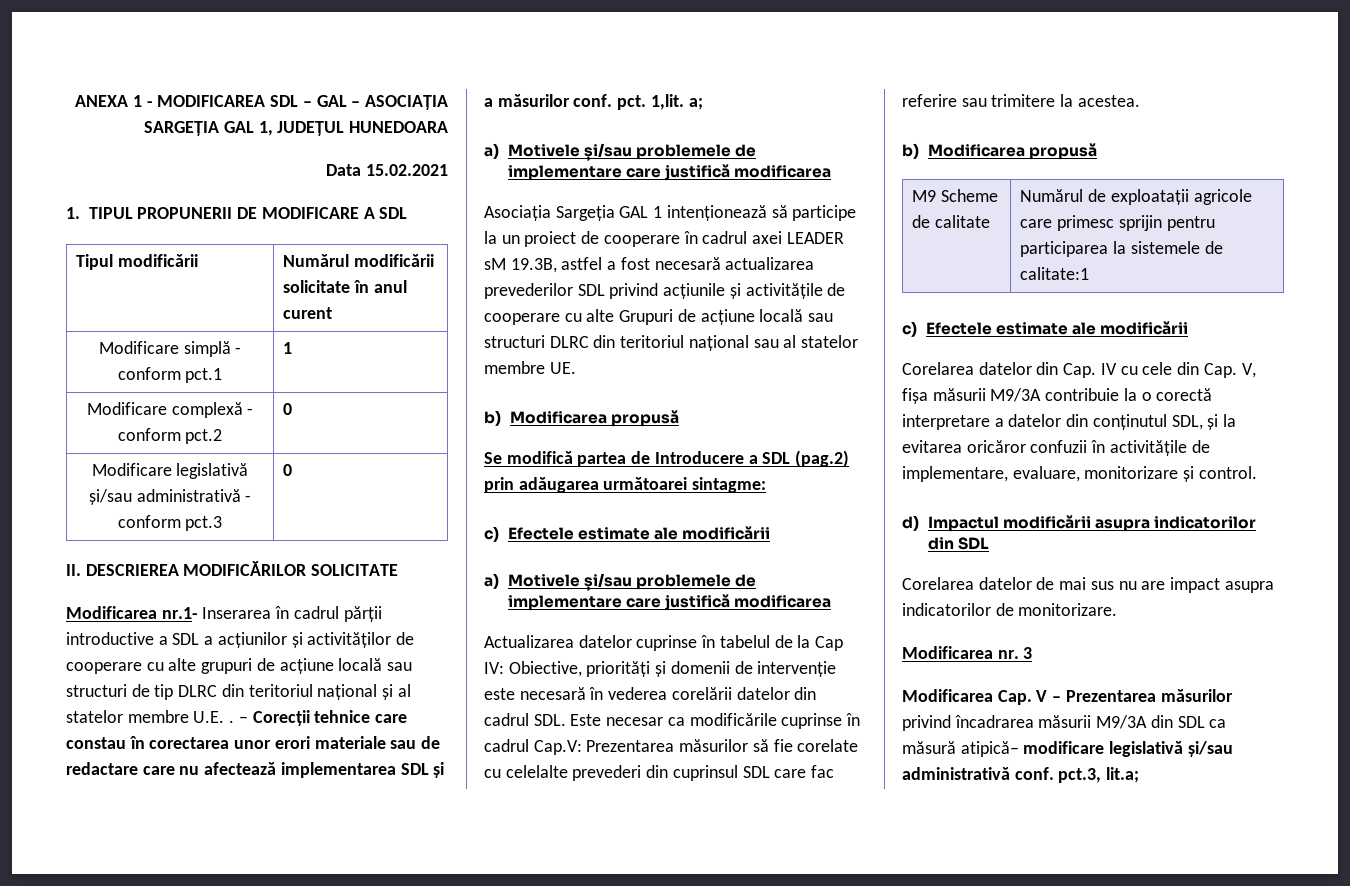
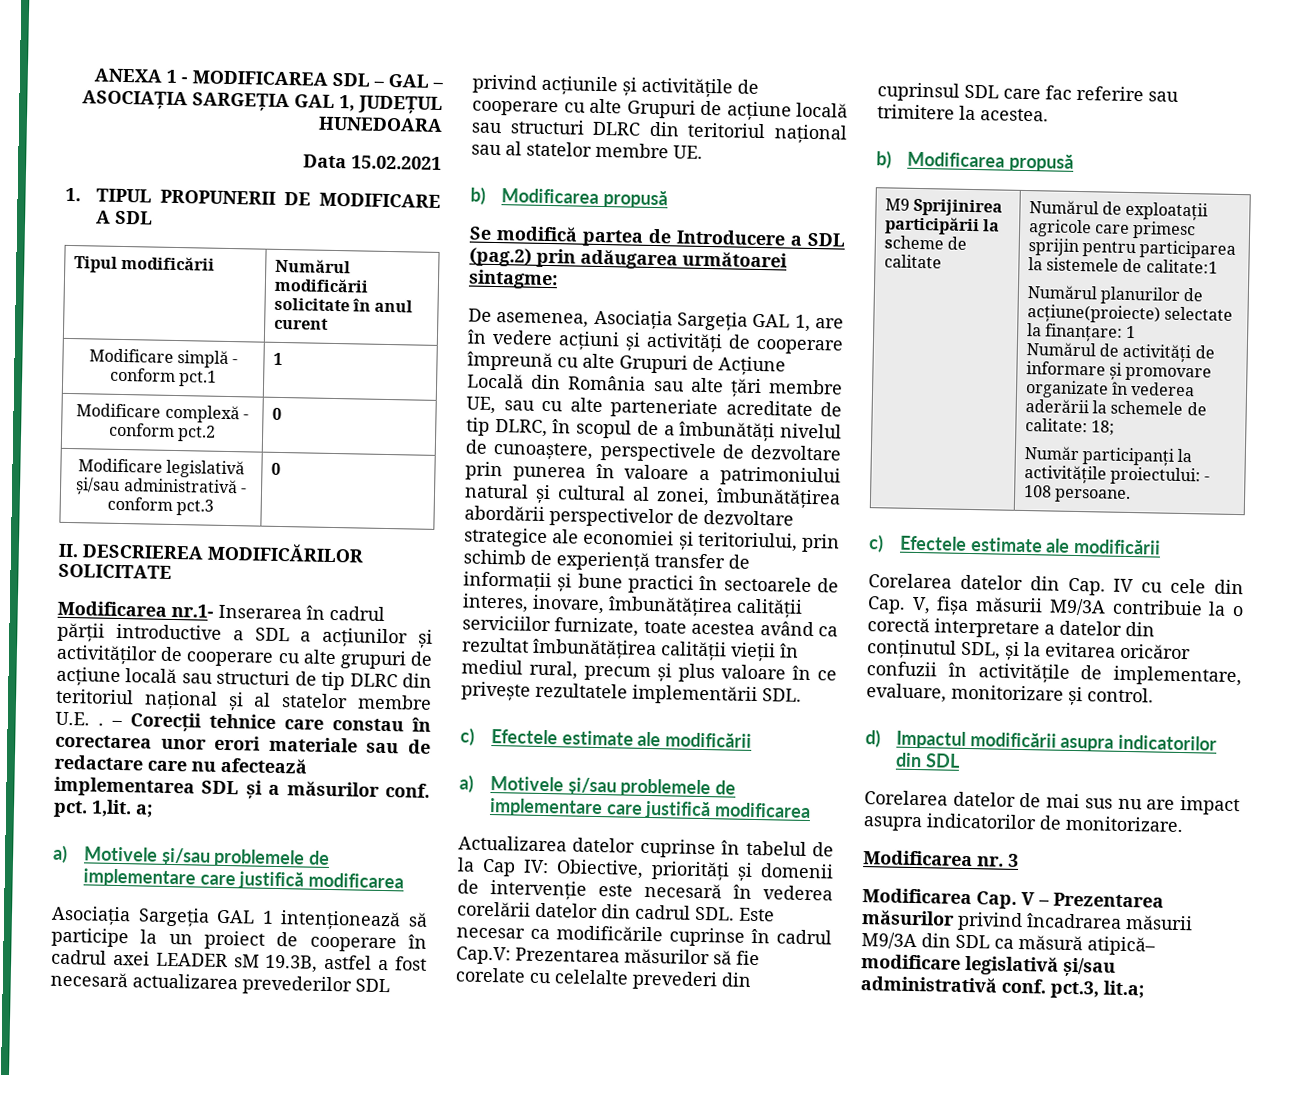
(767, 485) none -> [468,308,844,332] [467,329,843,355] [467,351,786,376] [467,373,843,398] [466,396,842,419] [466,417,842,442] [465,439,841,463] [465,461,841,487] [464,483,841,509] [464,505,794,528] [464,527,840,553] [463,549,750,571] [463,571,839,594] [462,593,803,618] [462,615,838,637] [462,637,799,662] [461,659,837,683] [461,681,802,706] // De asemenea, Asociația Sargeția GAL 1, are în vedere acțiuni și activități de cooperare împreună cu alte Grupuri de Acțiune Locală din România sau alte țări membre UE, sau cu alte parteneriate acreditate de tip DLRC, în scopul de a îmbunătăți nivelul de cunoaștere, perspectivele de dezvoltare prin punerea în valoare a patrimoniului natural și cultural al zonei, îmbunătățirea abordării perspectivelor de dezvoltare strategice ale economiei și teritoriului, prin schimb de experiență transfer de informații și bune practici în sectoarele de interes, inovare, îmbunătățirea calității serviciilor furnizate, toate acestea având ca rezultat îmbunătățirea calității vieții în mediul rural, precum și plus valoare în ce privește rezultatele implementării SDL.
[941,189,999,202] Scheme -> [913,198,1004,217] [884,216,1001,236] [883,235,944,250] Sprijinirea participării la scheme
(1090, 273) none -> [1026,285,1205,305] [1026,304,1234,324] [1026,323,1137,342] [1025,342,1215,363] [1025,361,1213,382] [1024,380,1196,399] [1024,399,1207,416] [1024,418,1116,436] [1023,446,1193,466] [1023,464,1211,486] [1023,484,1132,504] // Numărul planurilor de acțiune(proiecte) selectate la finanțare: 1 // Numărul de activități de informare și promovare organizate în vederea aderării la schemele de calitate: 18; // Număr participanți la activitățile proiectului: - 108 persoane.

